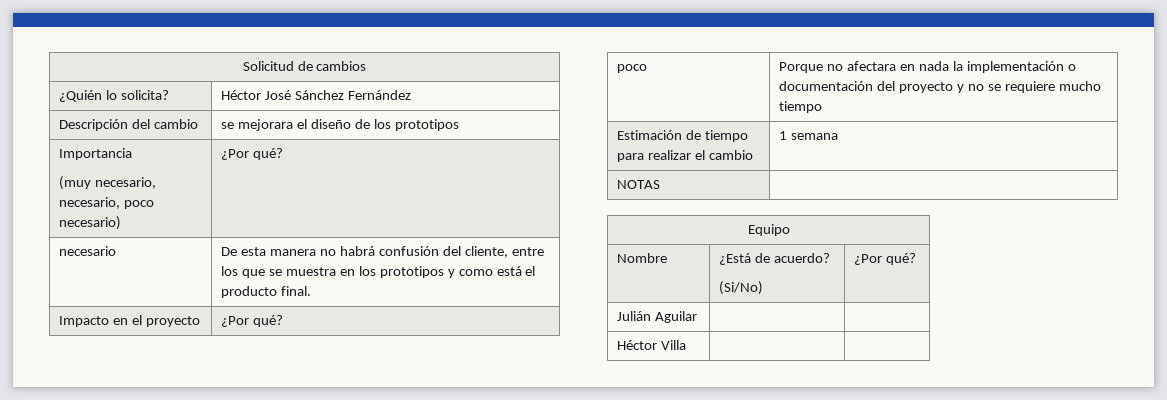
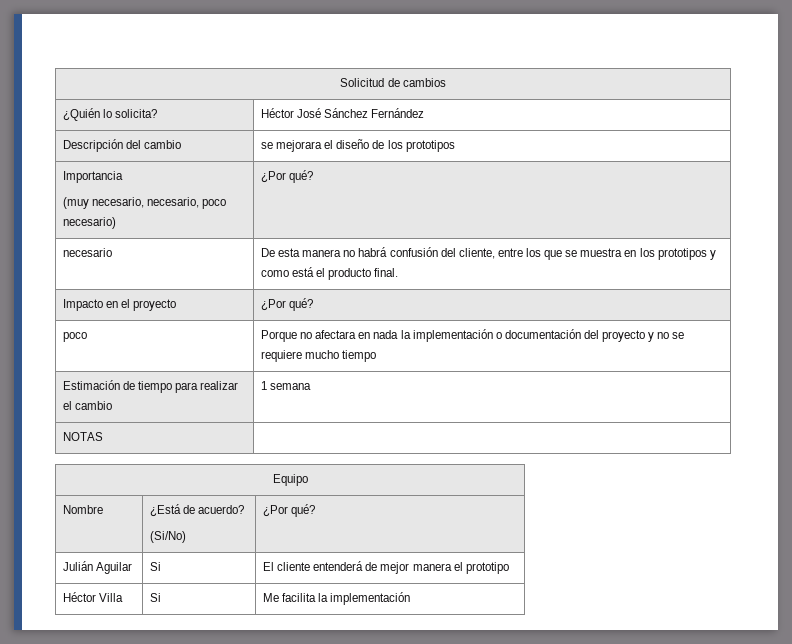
[617,340,687,350] | // Héctor Villa | | -> [150,562,162,571] [263,561,509,574] [63,592,124,602] [150,593,162,602] [263,592,411,605] Si | El cliente entenderá de mejor manera el prototipo // Héctor Villa | Si | Me facilita la implementación

